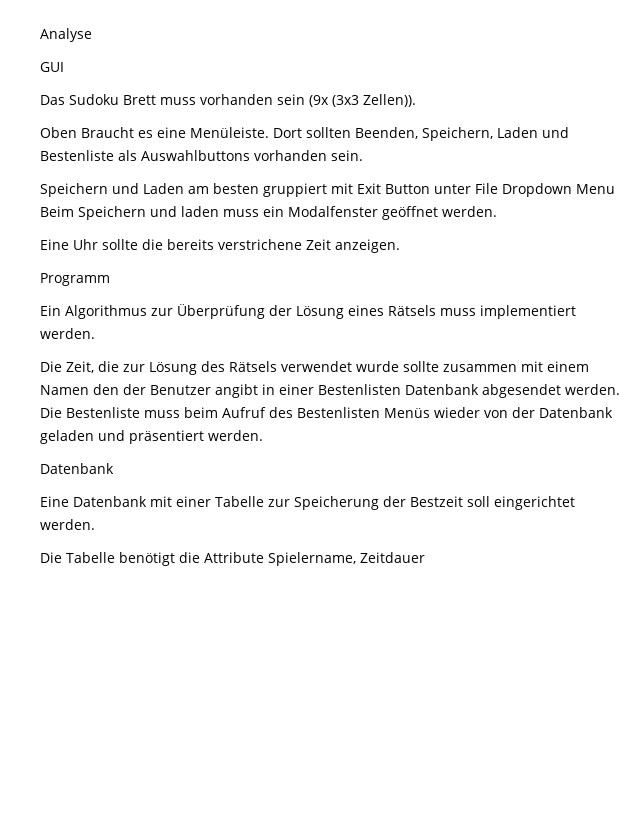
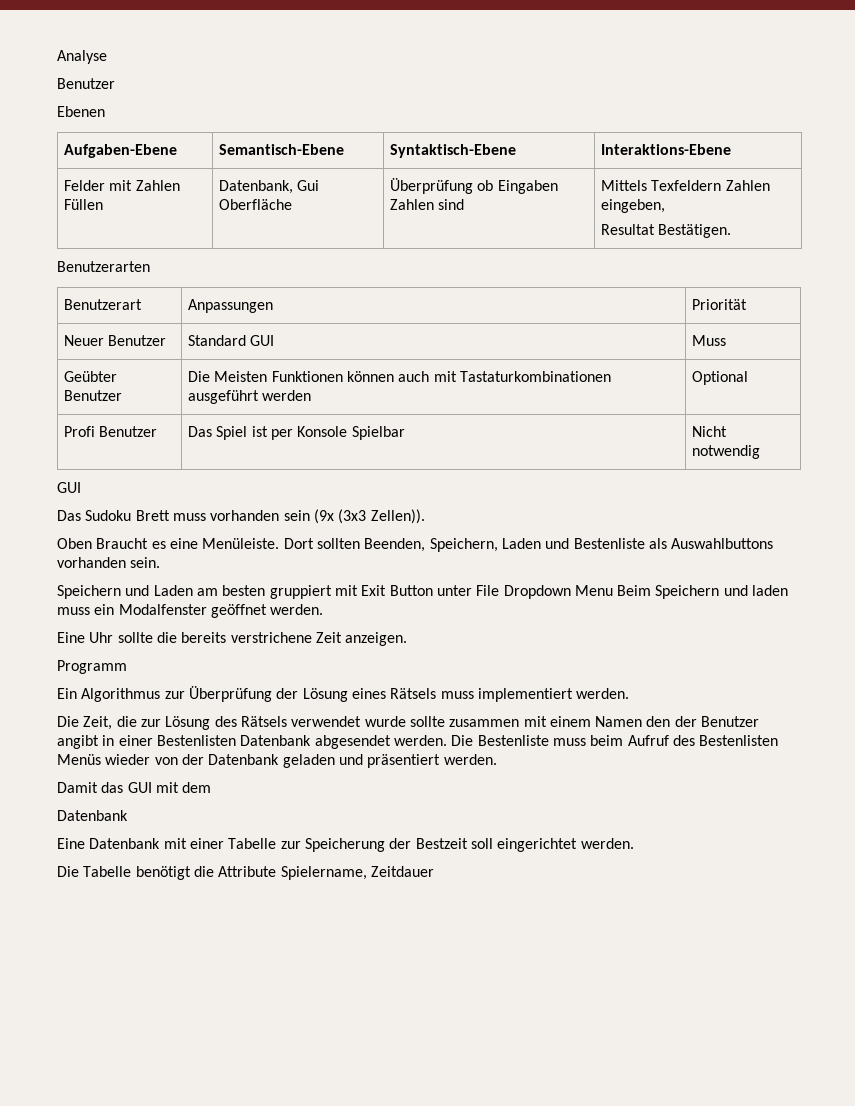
(92, 35) none -> [57,78,115,89] [57,106,105,117] [64,144,178,158] [219,144,345,155] [390,144,517,158] [601,144,732,155] [64,180,180,191] [64,199,104,210] [219,180,320,194] [219,199,293,210] [390,178,558,194] [390,199,465,210] [601,180,770,191] [601,199,666,213] [601,224,732,238] [57,261,150,272] [64,299,143,310] [188,299,274,313] [692,299,748,310] [64,335,167,346] [188,335,275,346] [692,335,727,346] [64,371,118,382] [64,390,123,401] [188,371,612,382] [188,390,312,404] [692,371,749,385] [64,426,158,437] [188,426,405,440] [692,426,728,437] [692,445,761,459] // Benutzer // Ebenen // Aufgaben-Ebene | Semantisch-Ebene | Syntaktisch-Ebene | Interaktions-Ebene // Felder mit Zahlen Füllen | Datenbank, Gui Oberfläche | Überprüfung ob Eingaben Zahlen sind | Mittels Texfeldern Zahlen eingeben, // Resultat Bestätigen. // Benutzerarten // Benutzerart | Anpassungen | Priorität // Neuer Benutzer | Standard GUI | Muss // Geübter Benutzer | Die Meisten Funktionen können auch mit Tastaturkombinationen ausgeführt werden | Optional // Profi Benutzer | Das Spiel ist per Konsole Spielbar | Nicht notwendig
(263, 435) none -> [57,782,212,793] // Damit das GUI mit dem

